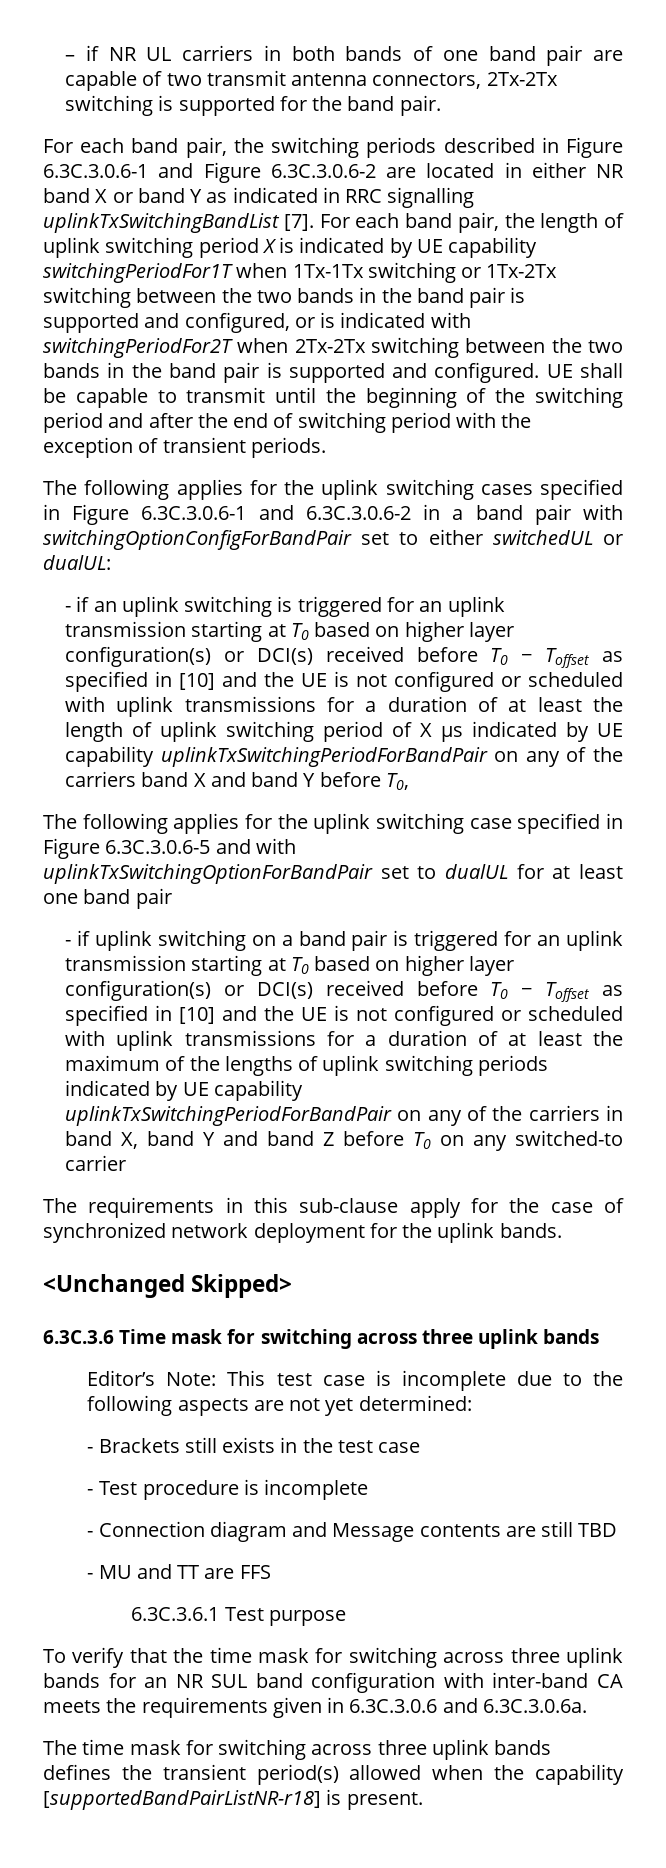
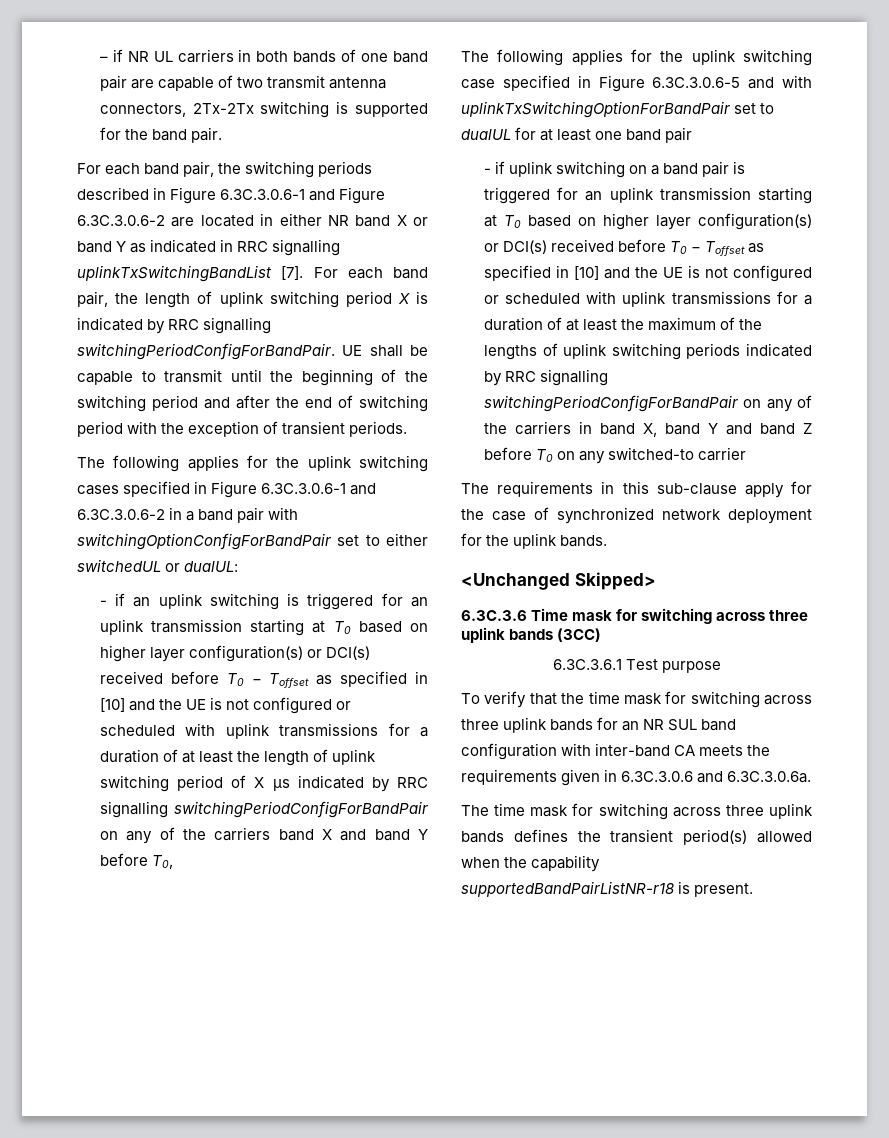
[416,237,538,258] [43,262,558,283] [43,287,526,308] [43,312,471,333] [43,337,623,358] [43,362,540,383] UE capability switchingPeriodFor1T when 1Tx-1Tx switching or 1Tx-2Tx switching between the two bands in the band pair is supported and configured, or is indicated with switchingPeriodFor2T when 2Tx-2Tx switching between the two bands in the band pair is supported and configured. -> [168,317,272,334] [77,343,335,360] RRC signalling switchingPeriodConfigForBandPair.
[597,723,623,737] [65,746,488,767] UE capability uplinkTxSwitchingPeriodForBandPair -> [397,777,428,788] [99,801,428,818] RRC signalling switchingPeriodConfigForBandPair
[182,1080,303,1101] [65,1106,393,1126] UE capability uplinkTxSwitchingPeriodForBandPair -> [505,369,609,386] [483,395,738,412] RRC signalling switchingPeriodConfigForBandPair
[87,1370,623,1391] [87,1395,472,1416] [87,1437,421,1453] [87,1479,369,1500] [87,1521,618,1542] [87,1564,271,1579] // Editor’s Note: This test case is incomplete due to the following aspects are not yet determined: // - Brackets still exists in the test case // - Test procedure is incomplete // - Connection diagram and Message contents are still TBD // - MU and TT are FFS -> [557,628,602,642] (3CC)
[43,1790,321,1810] [supportedBandPairListNR-r18] -> [461,881,674,897] supportedBandPairListNR-r18

